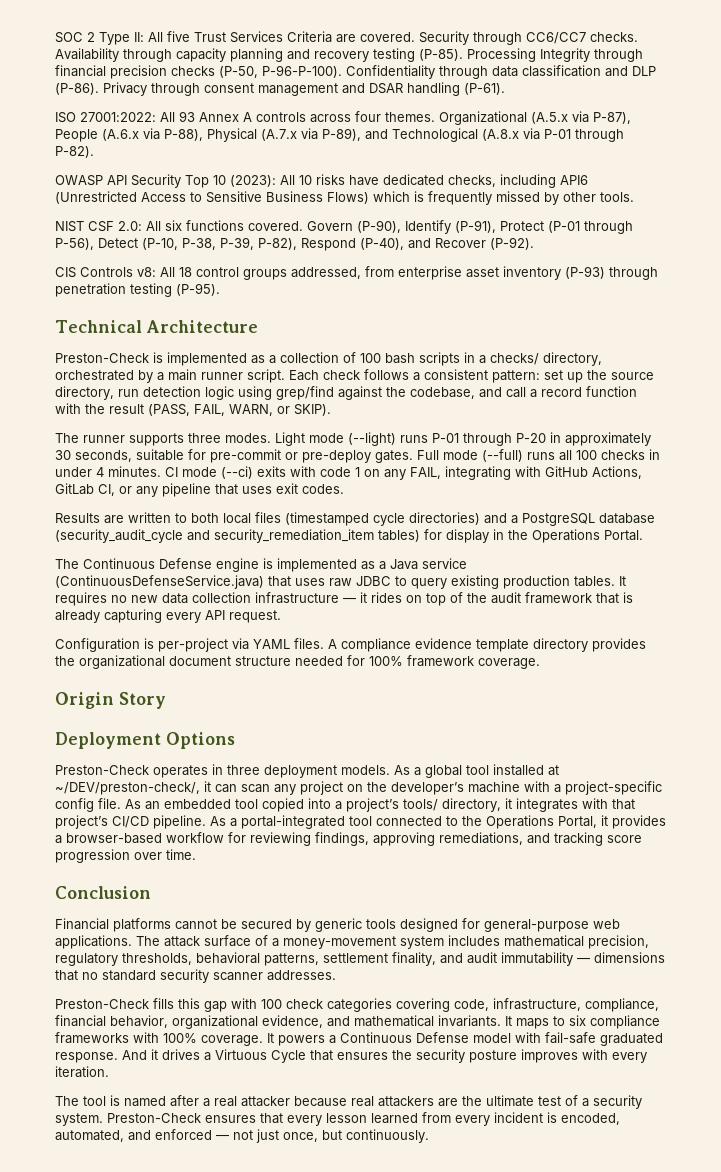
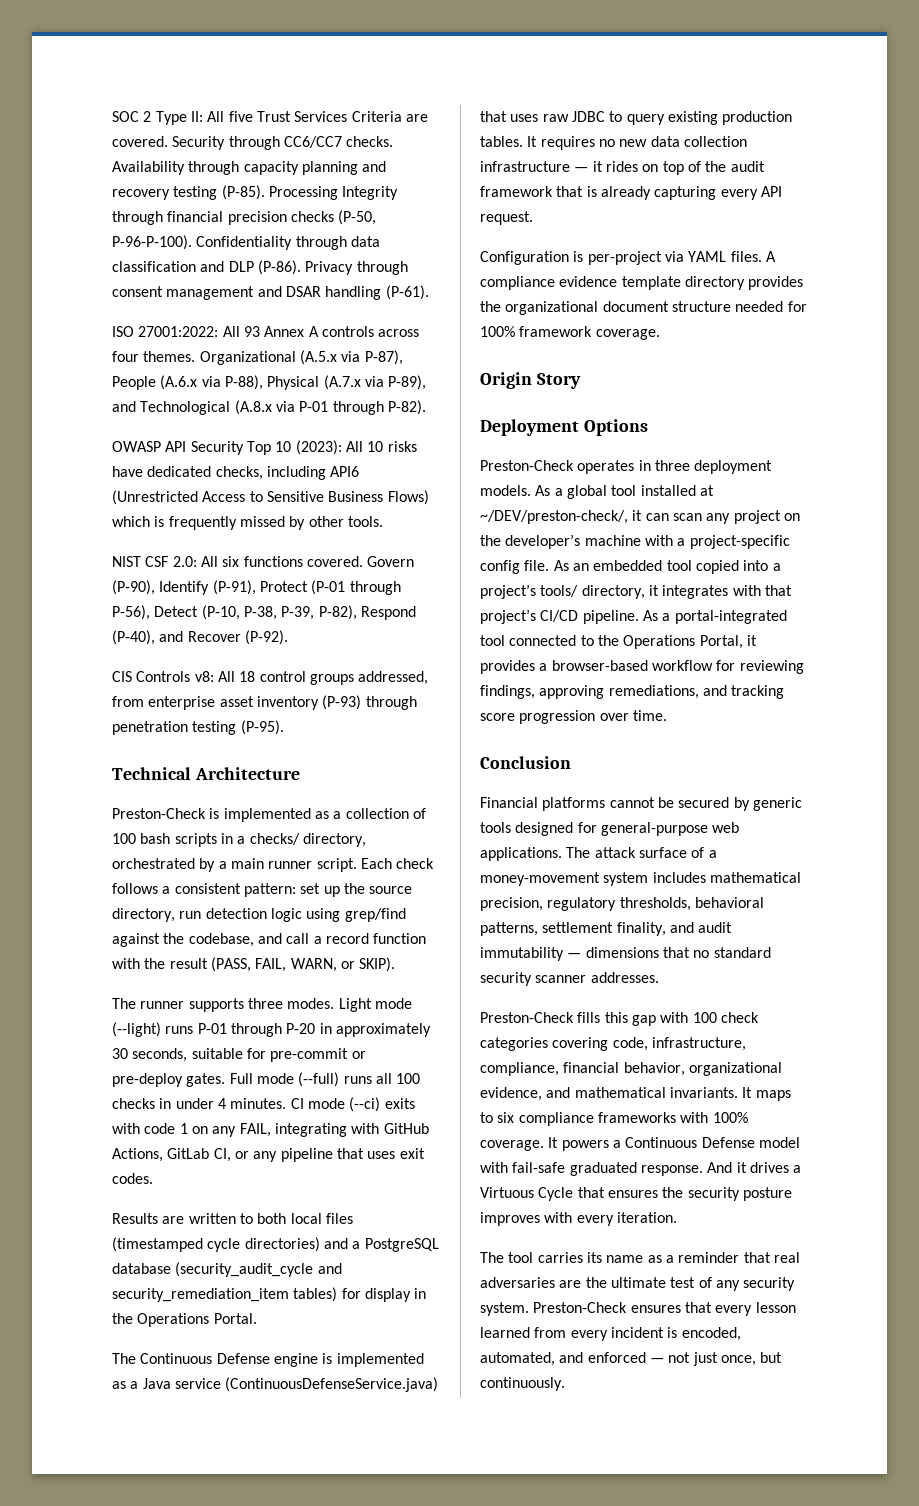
[110,1095,434,1107] is named after a real attacker because real attackers -> [537,1252,800,1263] [480,1277,555,1288] carries its name as a reminder that real adversaries
[582,1098,589,1107] a -> [715,1280,740,1291] any

